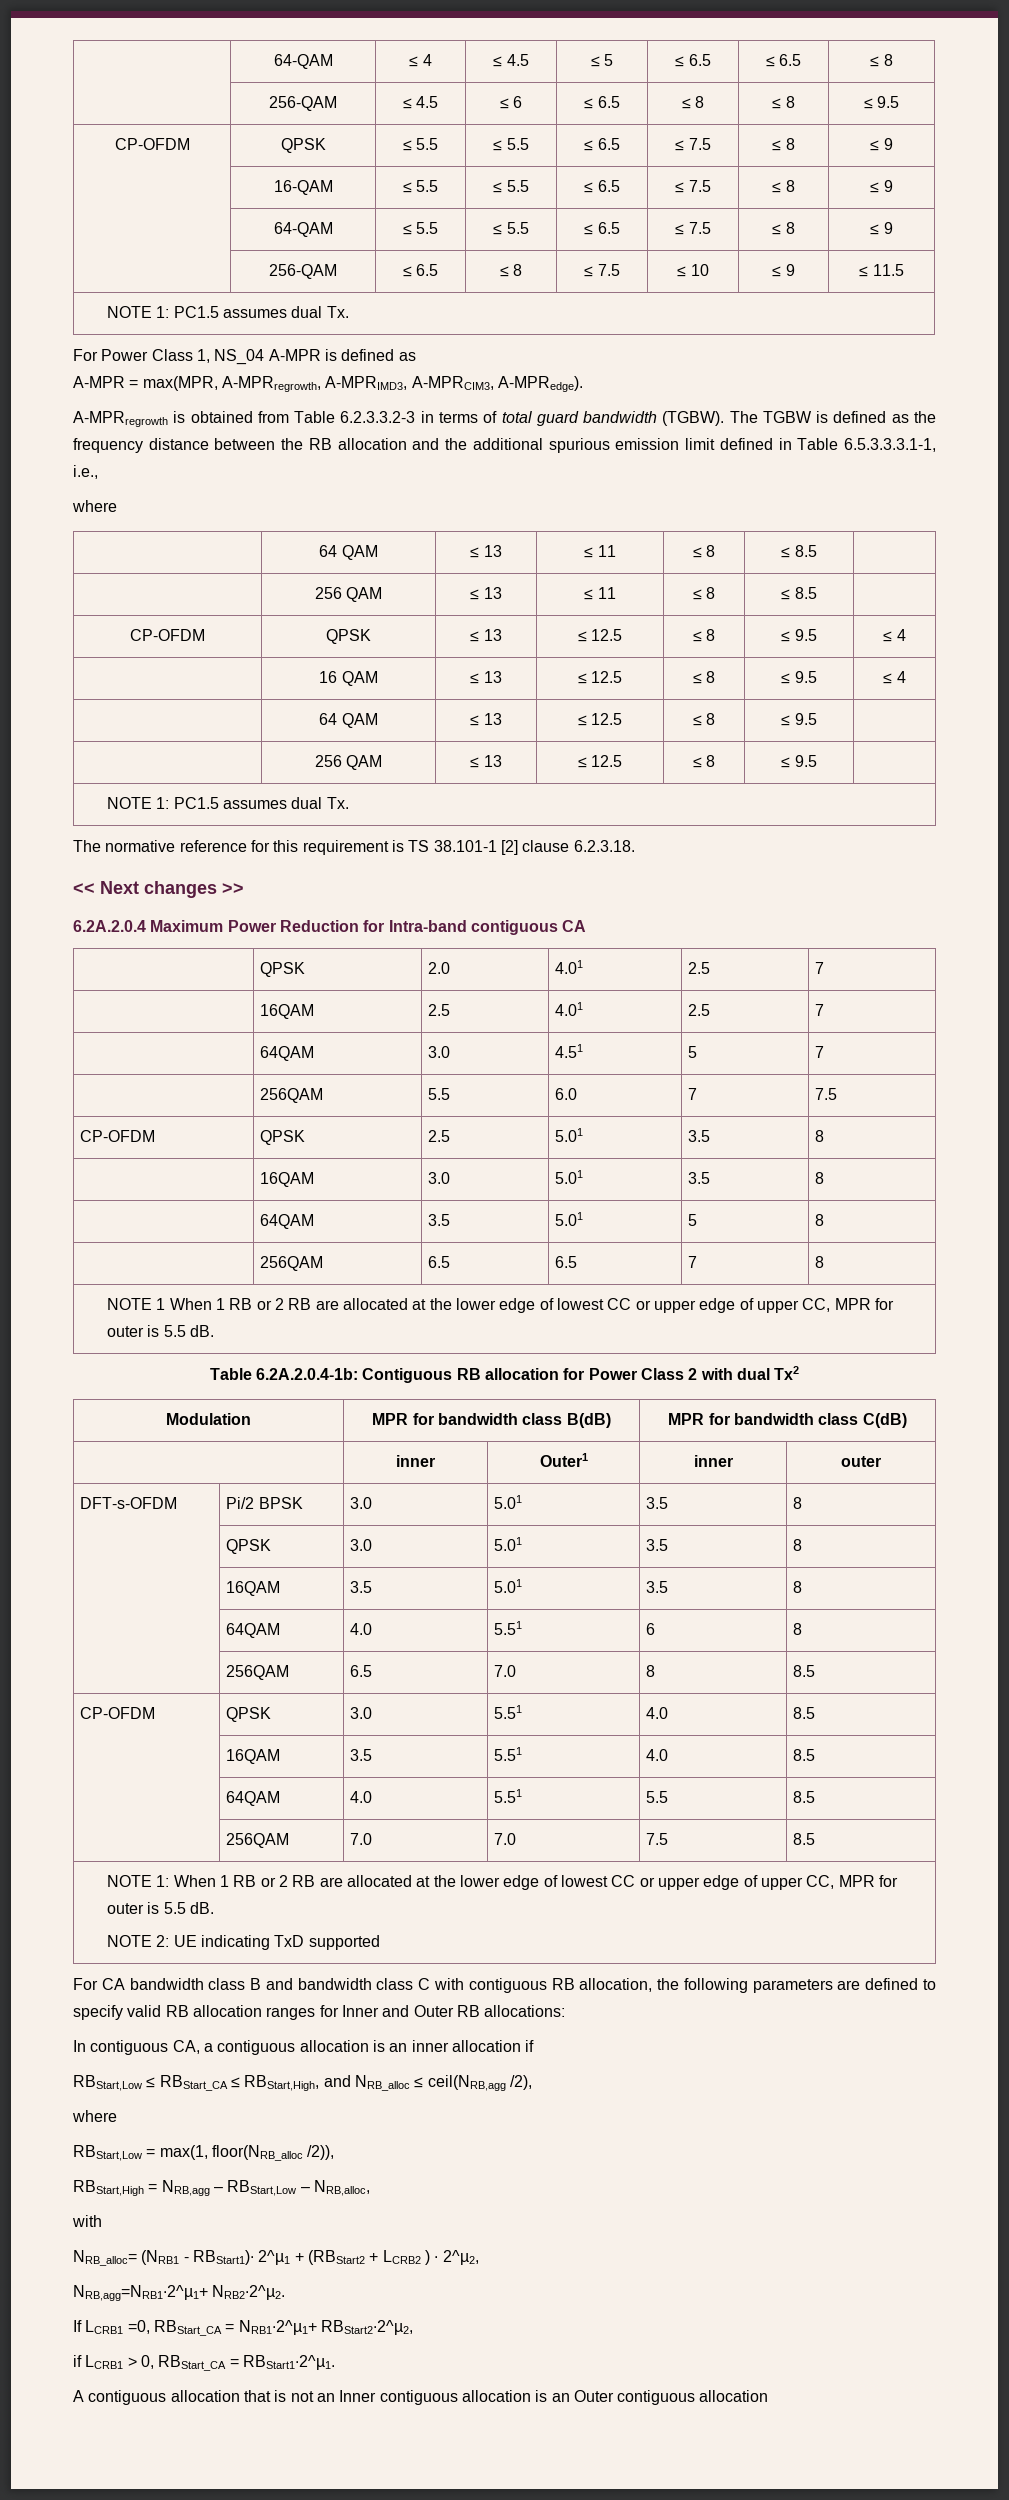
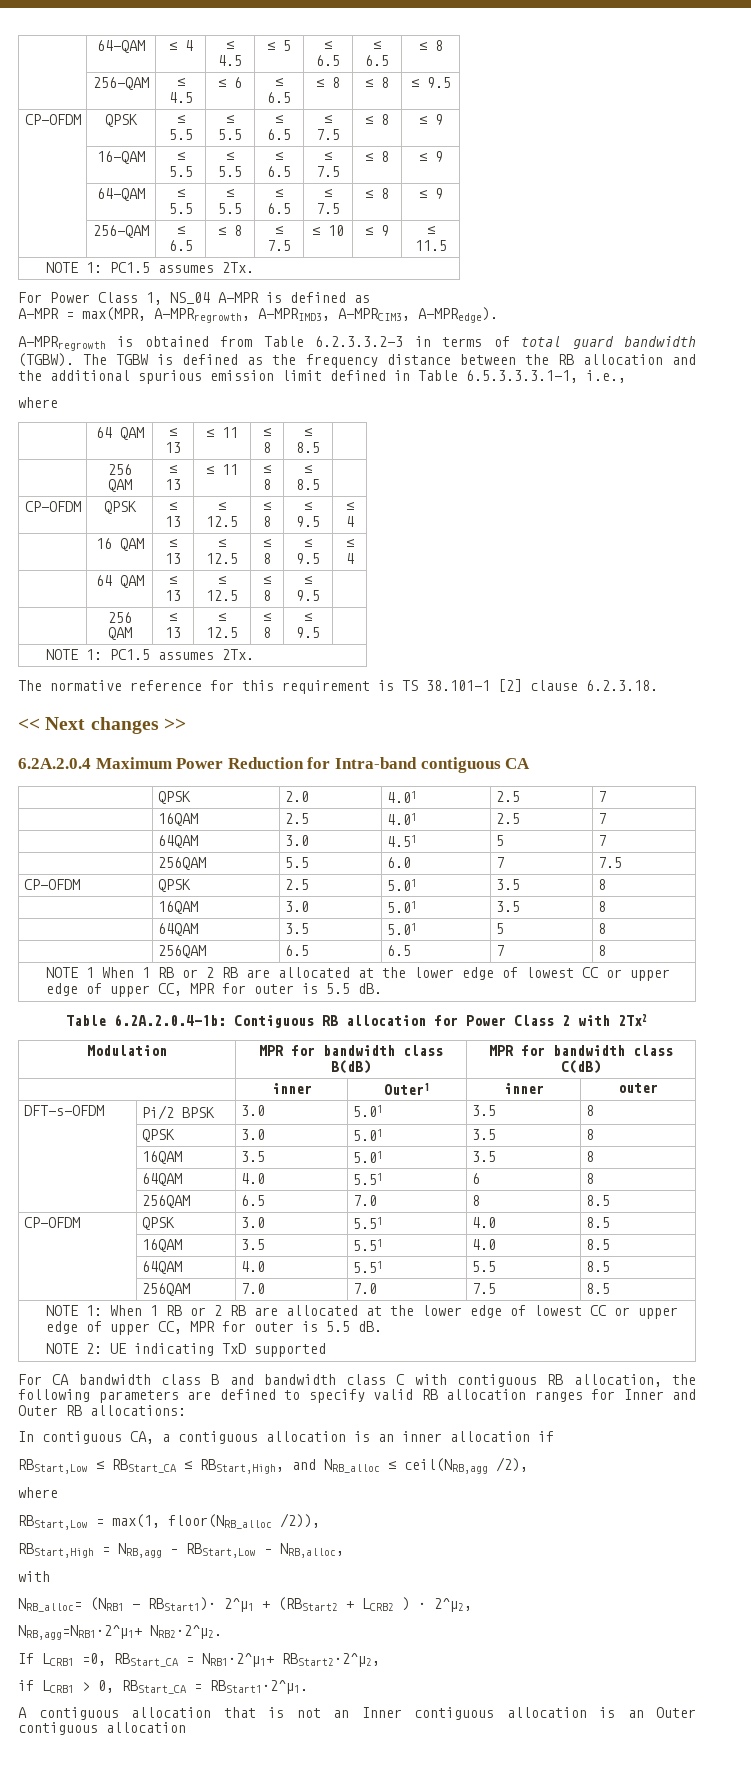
[291,306,349,318] dual Tx. -> [221,262,254,273] 2Tx.
[291,797,349,809] dual Tx. -> [221,649,254,660] 2Tx.
[736,1366,800,1380] dual Tx2 -> [618,1014,648,1026] 2Tx2

